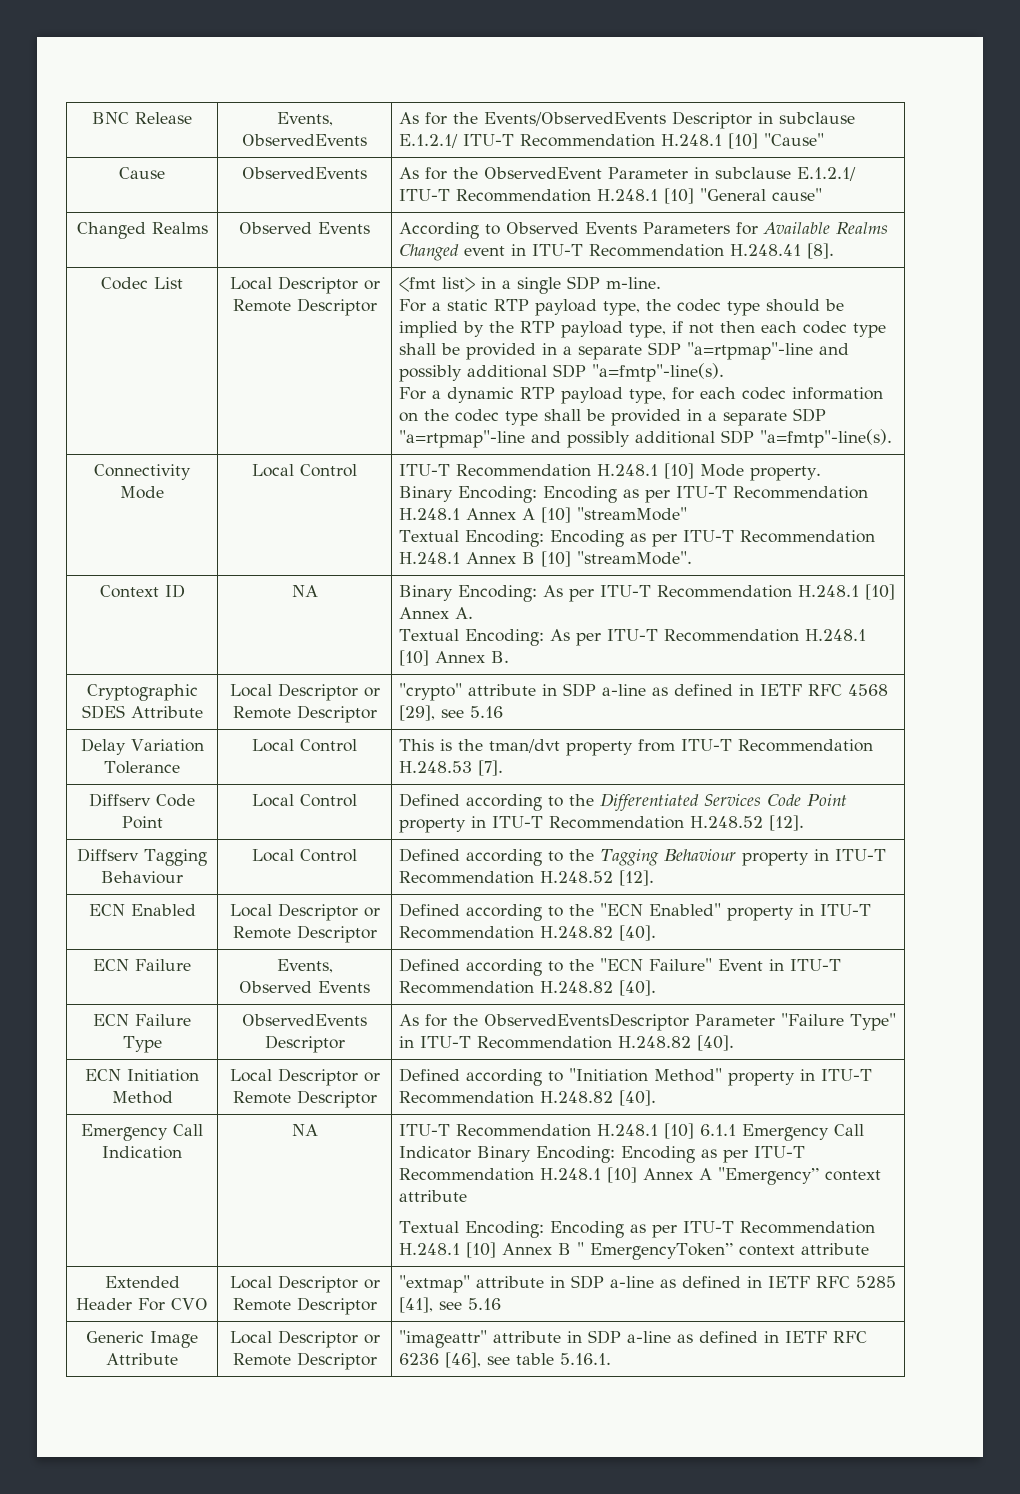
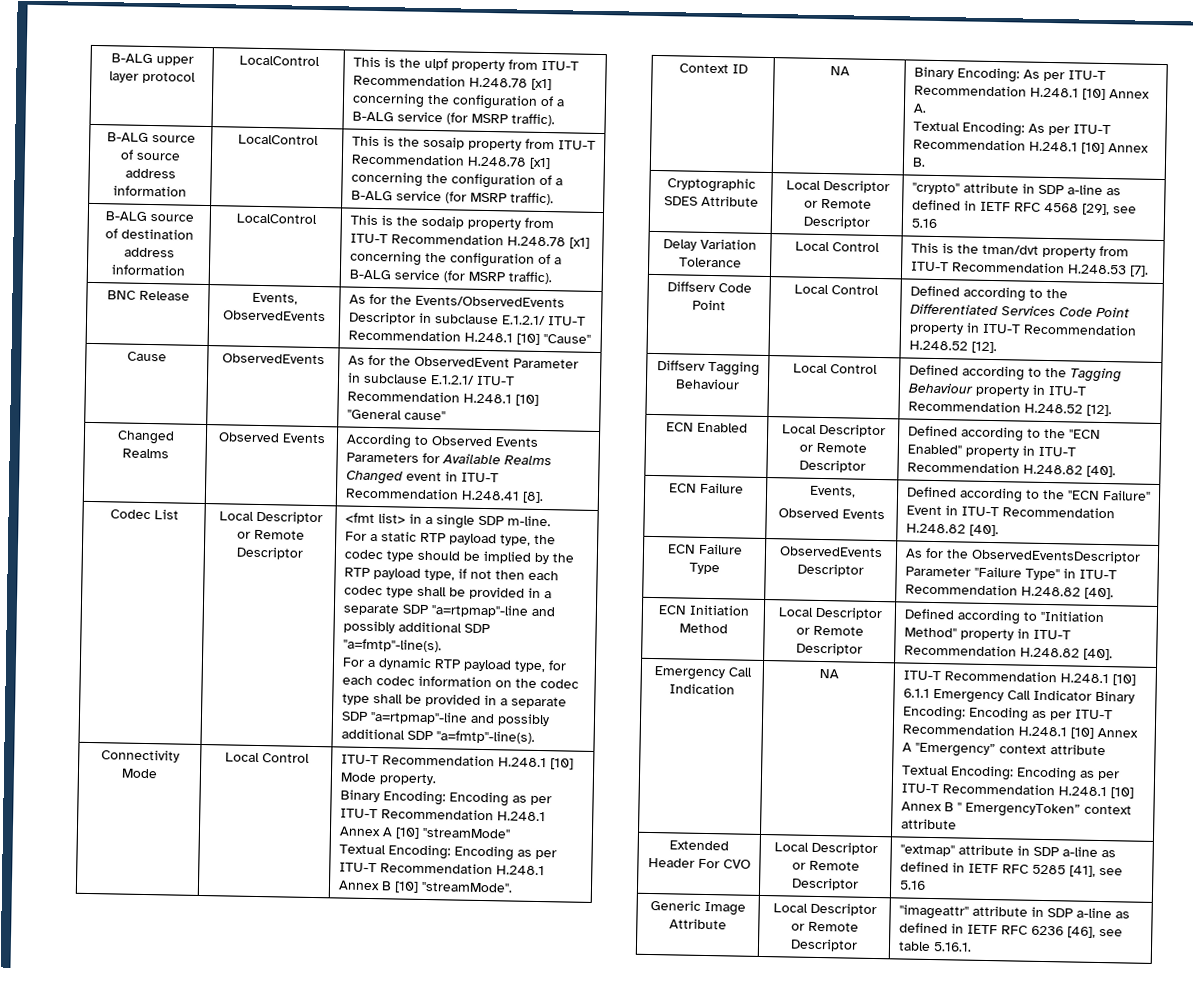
(92, 118) none -> [110,53,194,66] [109,71,196,84] [238,55,320,66] [352,56,579,72] [352,74,552,91] [351,92,565,110] [351,111,555,127] [106,132,196,143] [120,149,181,161] [124,168,176,179] [113,185,187,197] [237,134,319,145] [351,135,596,151] [350,153,550,170] [350,171,563,189] [350,190,554,206] [104,211,194,222] [104,228,194,240] [123,247,175,258] [111,264,186,276] [235,213,317,224] [349,214,554,230] [349,233,590,249] [349,250,562,268] [348,269,552,285] B-ALG upper layer protocol | LocalControl | This is the ulpf property from ITU-T Recommendation H.248.78 [x1] concerning the configuration of a B-ALG service (for MSRP traffic). // B-ALG source of source address information | LocalControl | This is the sosaip property from ITU-T Recommendation H.248.78 [x1] concerning the configuration of a B-ALG service (for MSRP traffic). // B-ALG source of destination address information | LocalControl | This is the sodaip property from ITU-T Recommendation H.248.78 [x1] concerning the configuration of a B-ALG service (for MSRP traffic). //

